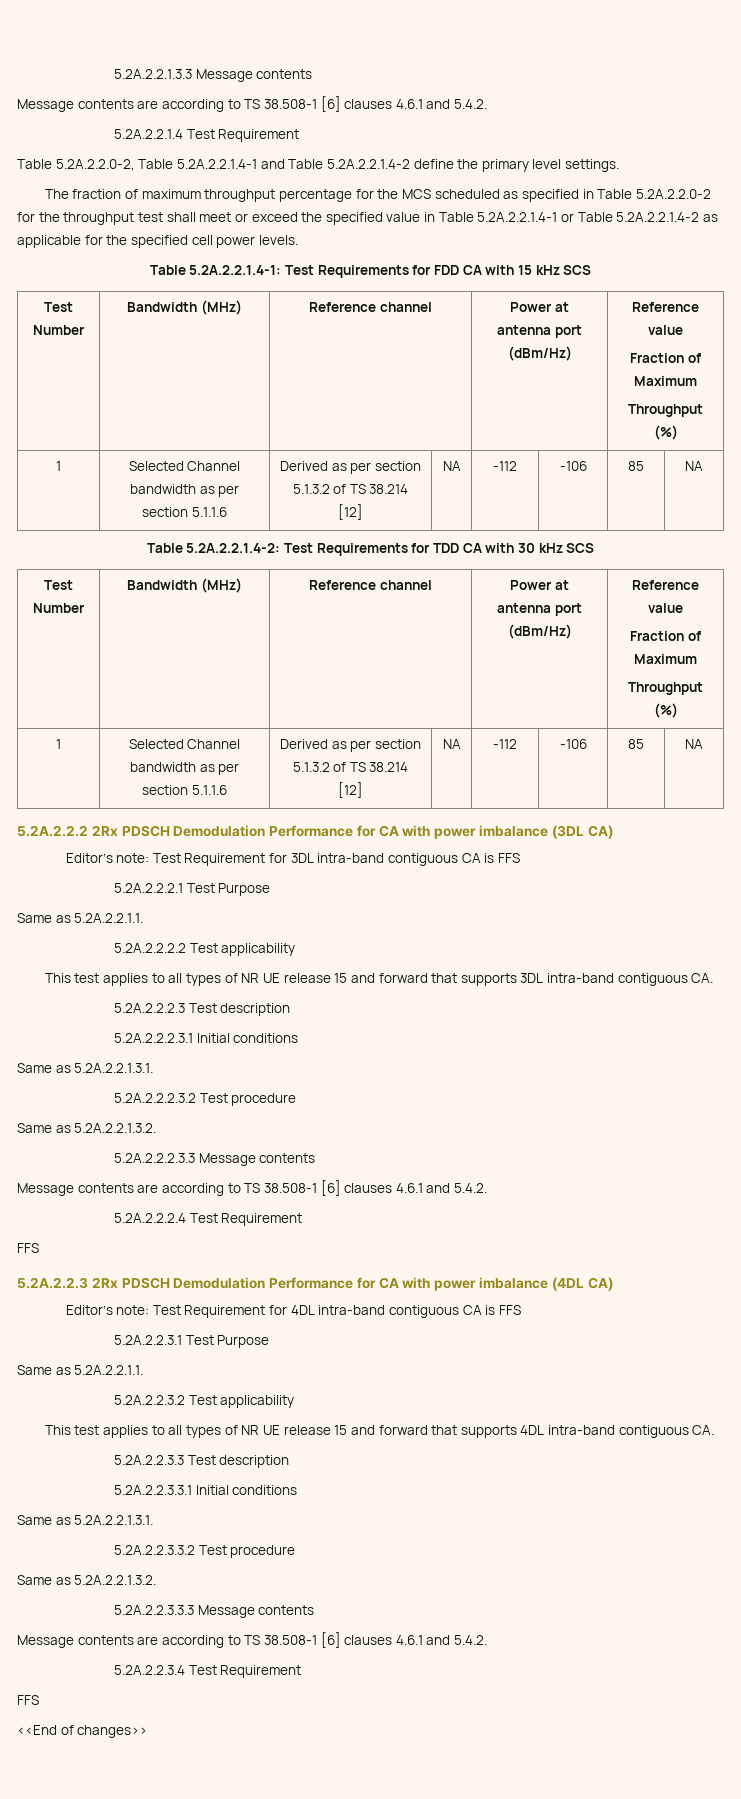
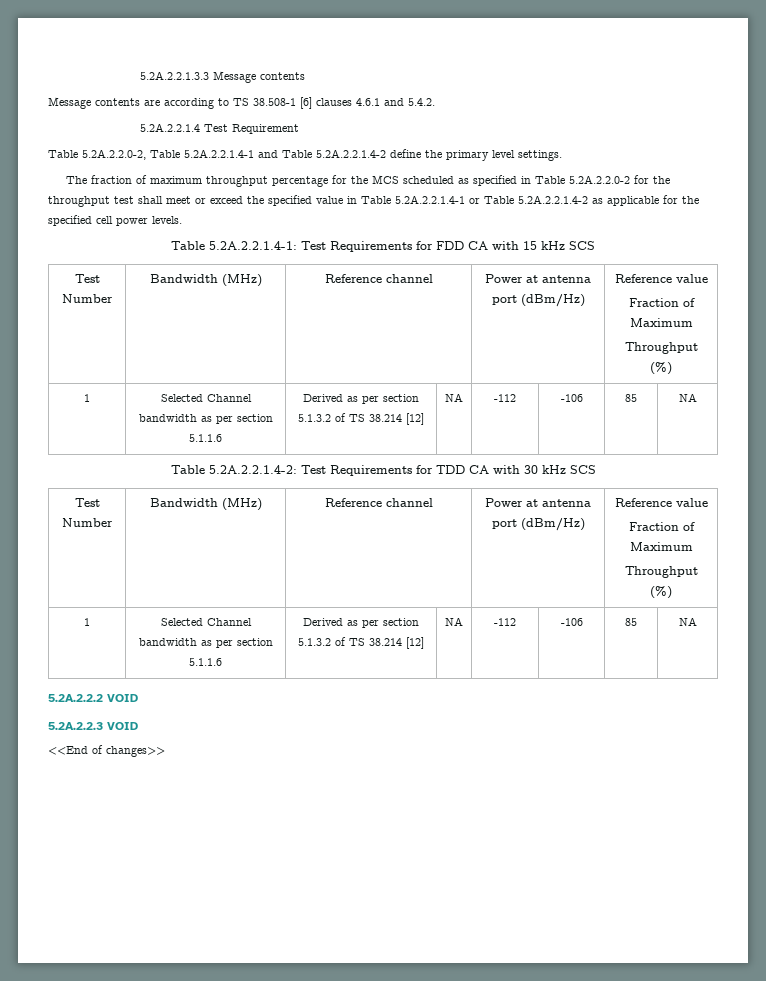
[91,825,613,839] [65,853,520,866] [114,883,271,896] [17,913,144,923] [114,943,296,956] [44,973,714,986] [114,1003,291,1016] [114,1033,299,1043] [17,1063,154,1073] [114,1093,297,1106] [17,1123,157,1133] [114,1153,316,1166] [17,1180,488,1196] [114,1213,303,1226] [17,1243,39,1253] [17,1277,613,1291] [65,1305,521,1318] [114,1335,270,1348] [17,1365,144,1375] [114,1395,295,1408] [44,1425,715,1438] [114,1455,290,1468] [114,1485,298,1495] [17,1515,154,1525] [114,1545,296,1558] [17,1575,157,1585] [114,1605,315,1618] [17,1632,488,1648] [114,1665,302,1678] [17,1695,39,1705] 2Rx PDSCH Demodulation Performance for CA with power imbalance (3DL CA) // Editor’s note: Test Requirement for 3DL intra-band contiguous CA is FFS // 5.2A.2.2.2.1 Test Purpose // Same as 5.2A.2.2.1.1. // 5.2A.2.2.2.2 Test applicability // This test applies to all types of NR UE release 15 and forward that supports 3DL intra-band contiguous CA. // 5.2A.2.2.2.3 Test description // 5.2A.2.2.2.3.1 Initial conditions // Same as 5.2A.2.2.1.3.1. // 5.2A.2.2.2.3.2 Test procedure // Same as 5.2A.2.2.1.3.2. // 5.2A.2.2.2.3.3 Message contents // Message contents are according to TS 38.508-1 [6] clauses 4.6.1 and 5.4.2. // 5.2A.2.2.2.4 Test Requirement // FFS // 5.2A.2.2.3 2Rx PDSCH Demodulation Performance for CA with power imbalance (4DL CA) // Editor’s note: Test Requirement for 4DL intra-band contiguous CA is FFS // 5.2A.2.2.3.1 Test Purpose // Same as 5.2A.2.2.1.1. // 5.2A.2.2.3.2 Test applicability // This test applies to all types of NR UE release 15 and forward that supports 4DL intra-band contiguous CA. // 5.2A.2.2.3.3 Test description // 5.2A.2.2.3.3.1 Initial conditions // Same as 5.2A.2.2.1.3.1. // 5.2A.2.2.3.3.2 Test procedure // Same as 5.2A.2.2.1.3.2. // 5.2A.2.2.3.3.3 Message contents // Message contents are according to TS 38.508-1 [6] clauses 4.6.1 and 5.4.2. // 5.2A.2.2.3.4 Test Requirement // FFS -> [107,694,138,702] [48,722,138,730] VOID // 5.2A.2.2.3 VOID

